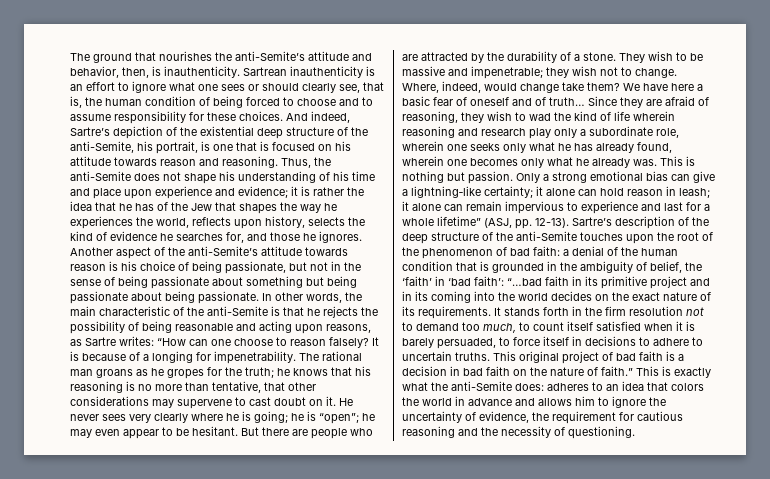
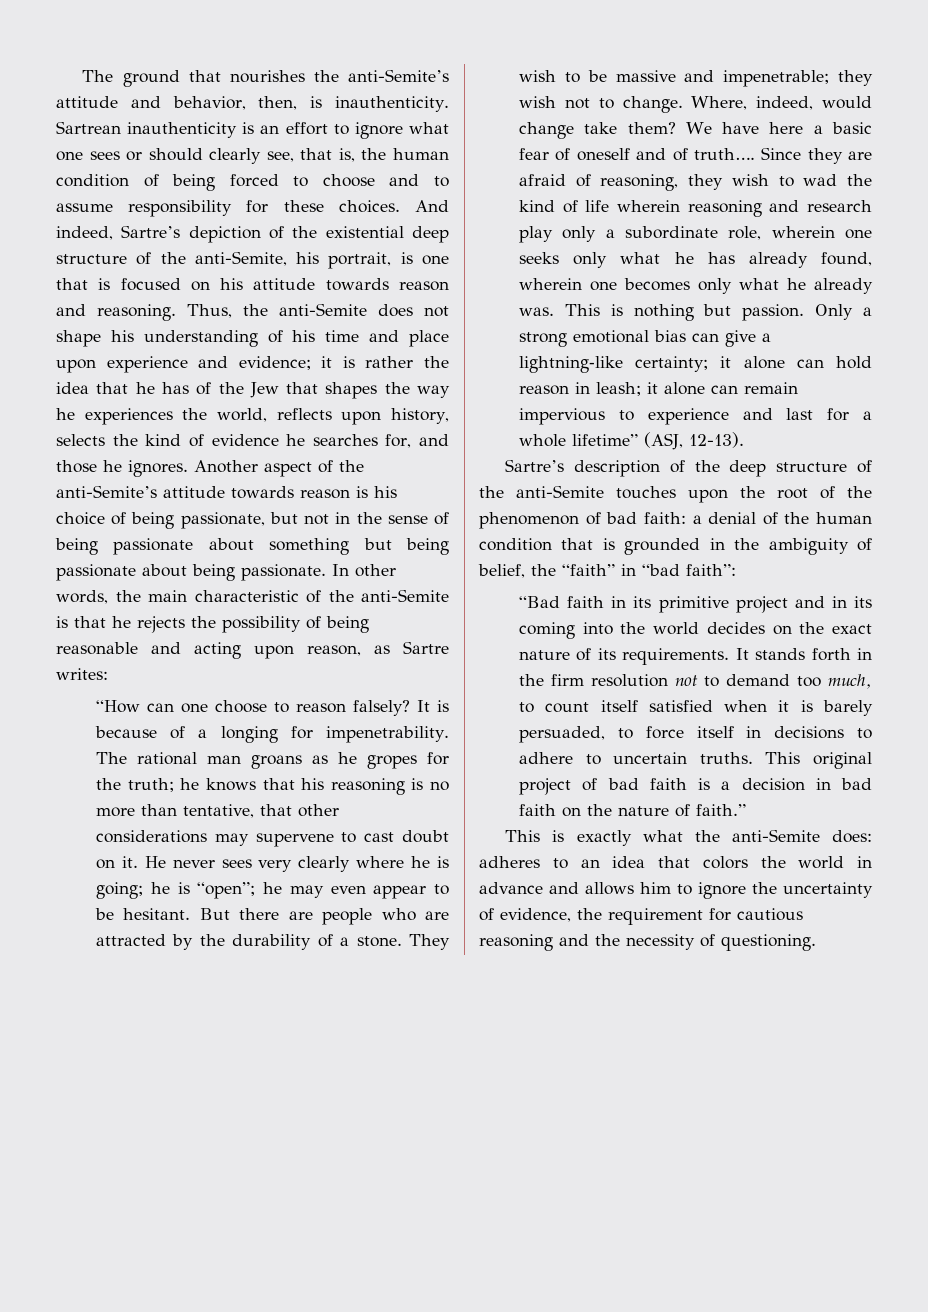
[326,324,371,333] reasons, -> [307,645,361,656] reason,
(154, 341) none -> (108, 674) //
[549,97,585,106] truth… -> [693,148,755,160] truth….
[515,219,532,229] pp. -> (684, 441) none
(569, 223) none -> (745, 440) //
[402,276,542,286] ‘faith’ in ‘bad faith’: “…bad -> [562,564,736,576] [519,596,561,608] “faith” in “bad faith”: // “Bad
(633, 371) none -> (747, 810) //

